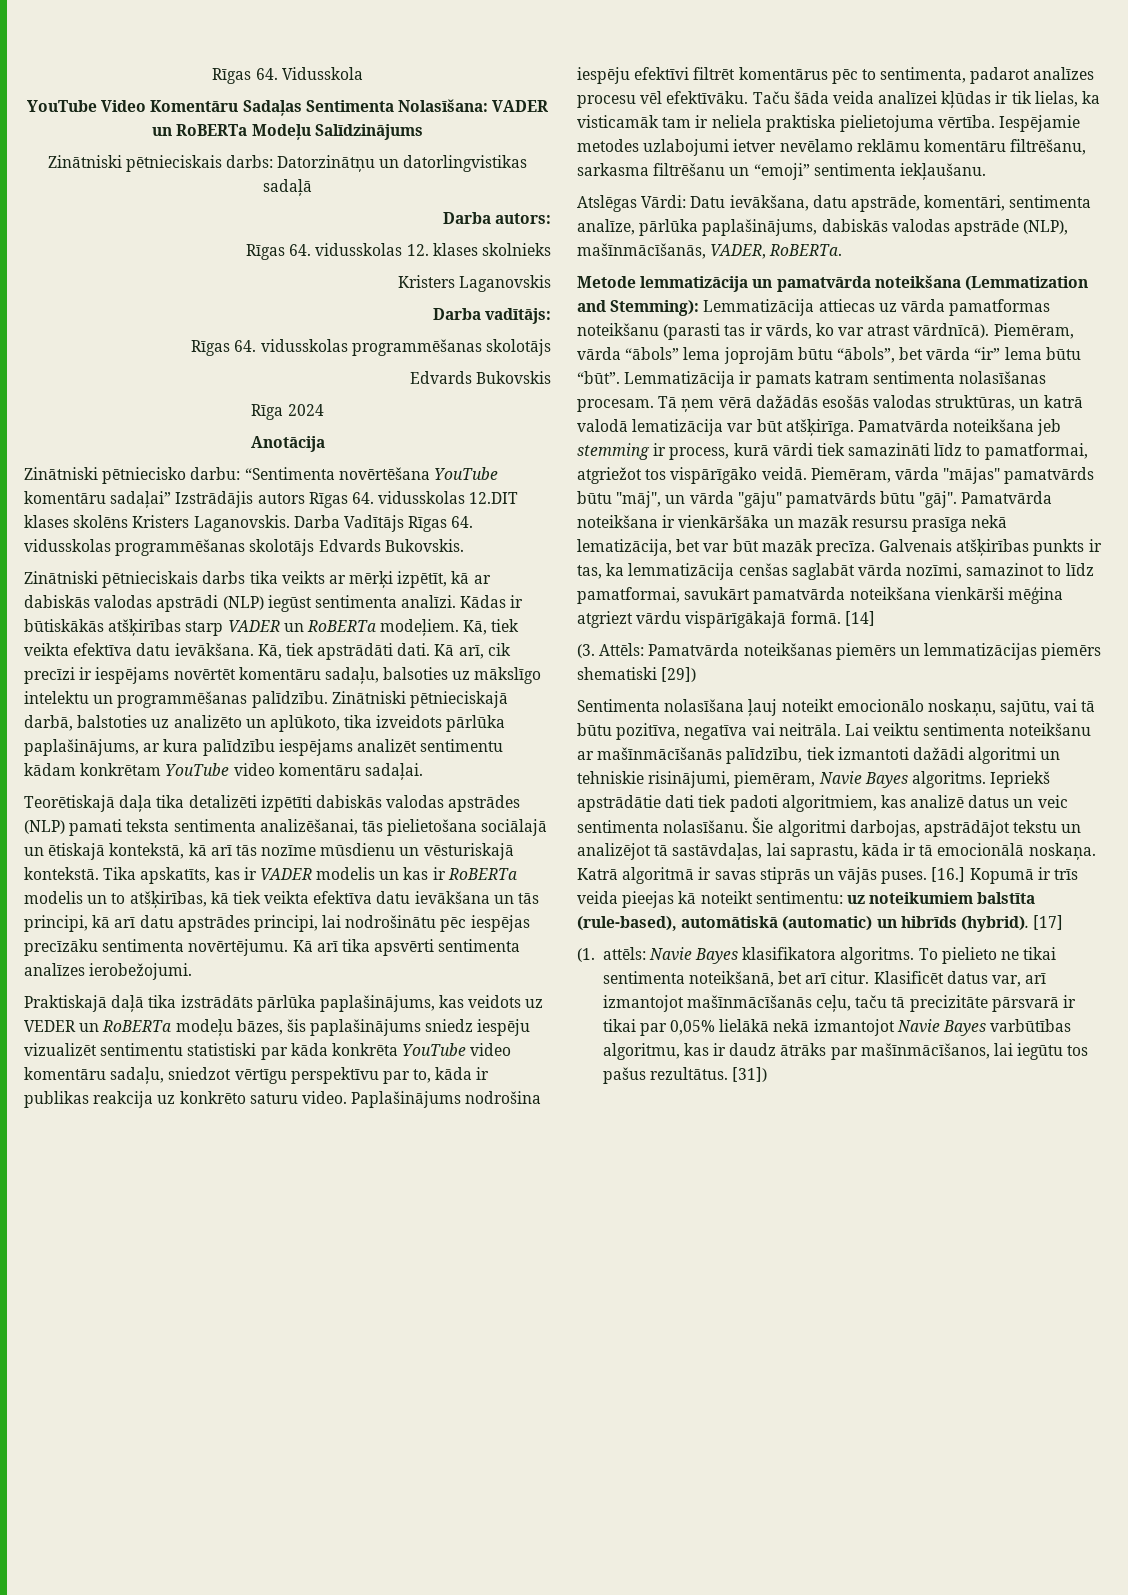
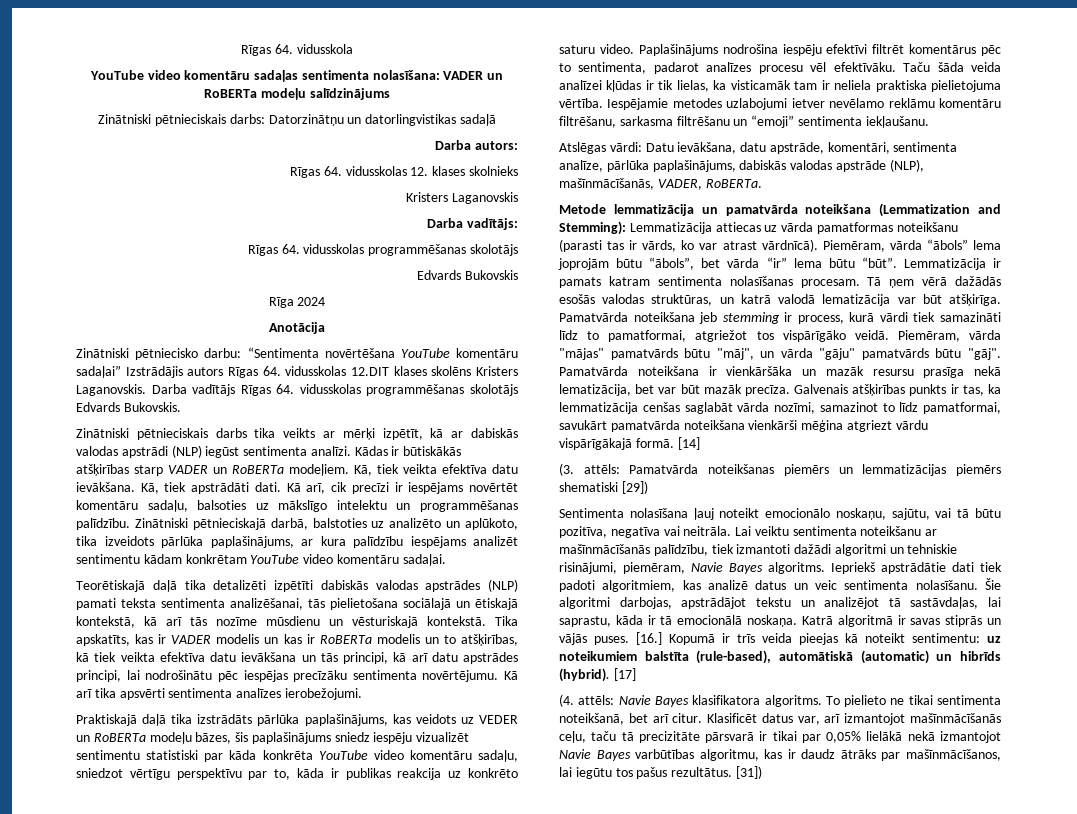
[212,67,363,84] [26,99,550,116] [152,124,423,140] Rīgas 64. Vidusskola // YouTube Video Komentāru Sadaļas Sentimenta Nolasīšana: VADER un RoBERTa Modeļu Salīdzinājums -> [241,44,353,56] [89,70,504,82] [204,88,390,100] Rīgas 64. vidusskola // YouTube video komentāru sadaļas sentimenta nolasīšana: VADER un RoBERTa modeļu salīdzinājums
[343,515,404,532] Vadītājs -> [192,384,236,396] vadītājs
[119,795,153,812] daļa -> [152,580,177,592] daļā
[641,195,687,208] Vārdi: -> [609,142,642,152] vārdi:
[599,643,645,656] Attēls: -> [583,464,620,474] attēls:
[577,948,595,962] (1. -> [559,694,574,707] (4.

